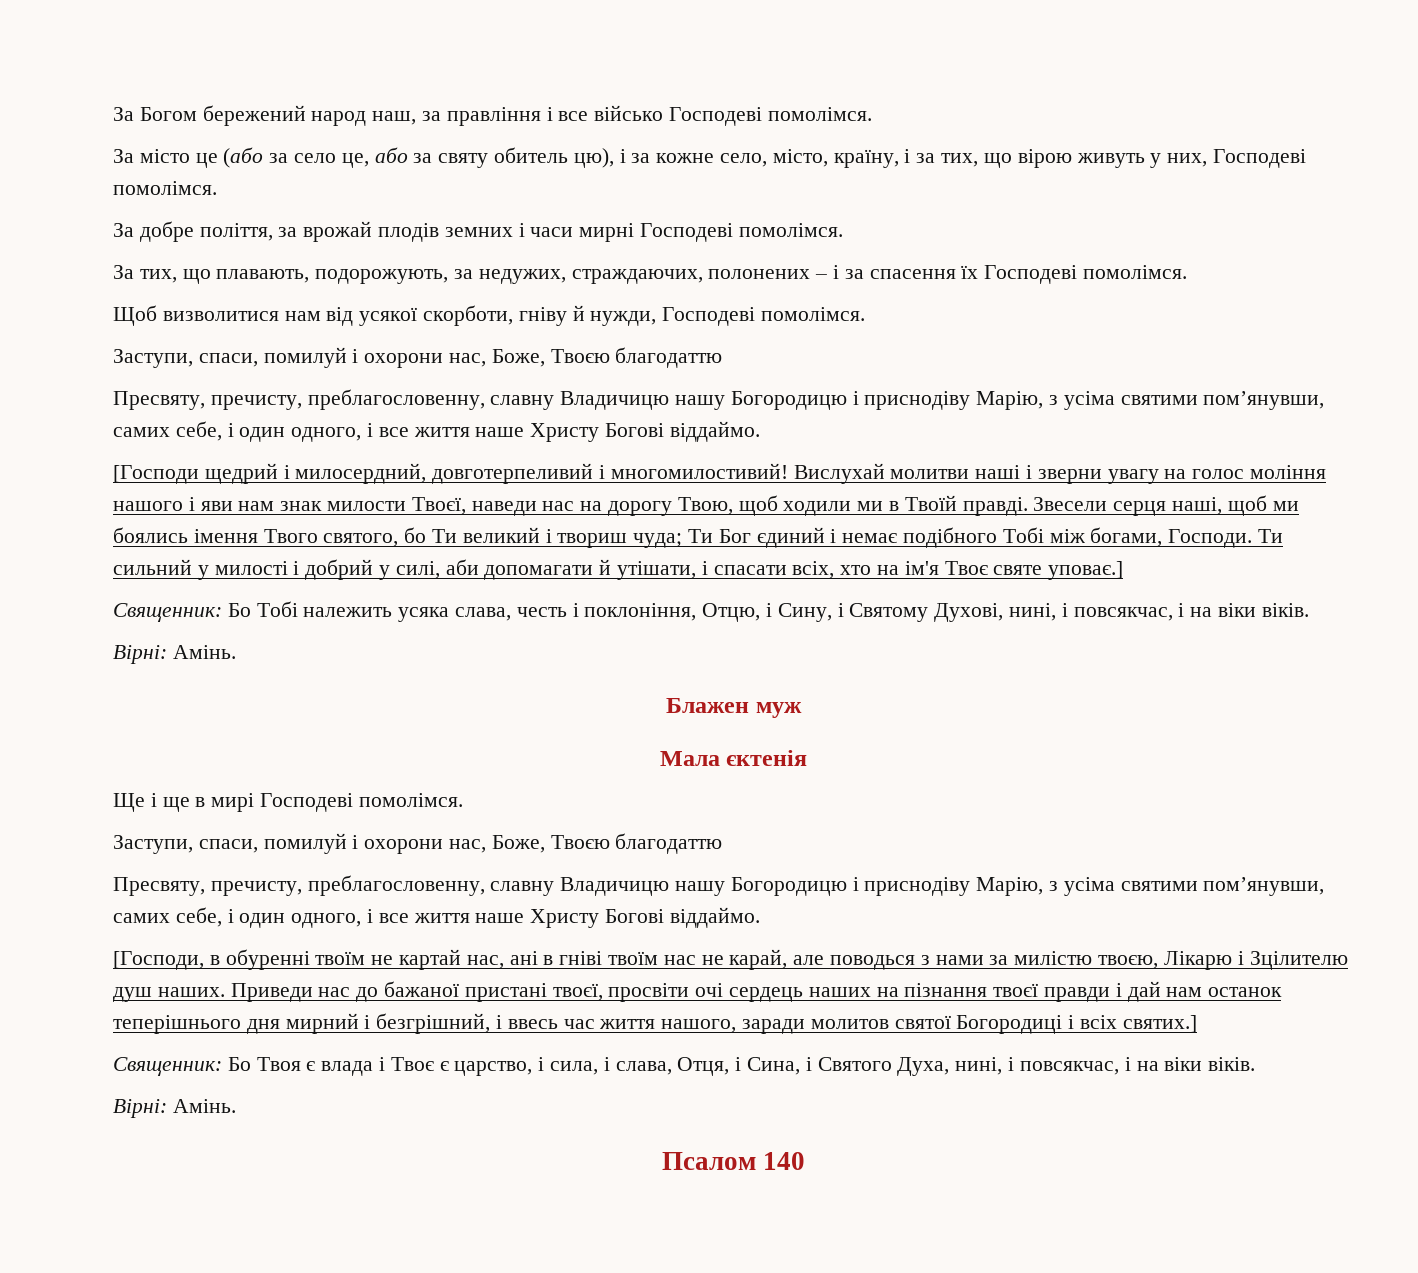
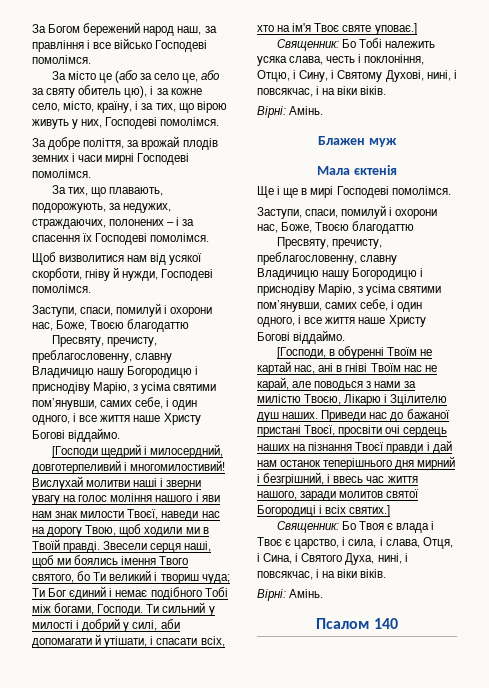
[315,951,366,965] твоїм -> [386,347,417,356] Твоїм
[608,951,659,965] твоїм -> [370,363,401,372] Твоїм
[1098,955,1159,969] твоєю, -> [304,394,342,405] Твоєю,
[552,983,603,1001] твоєї, -> [304,425,336,436] Твоєї,
[993,983,1039,997] твоєї -> [355,442,385,451] Твоєї

